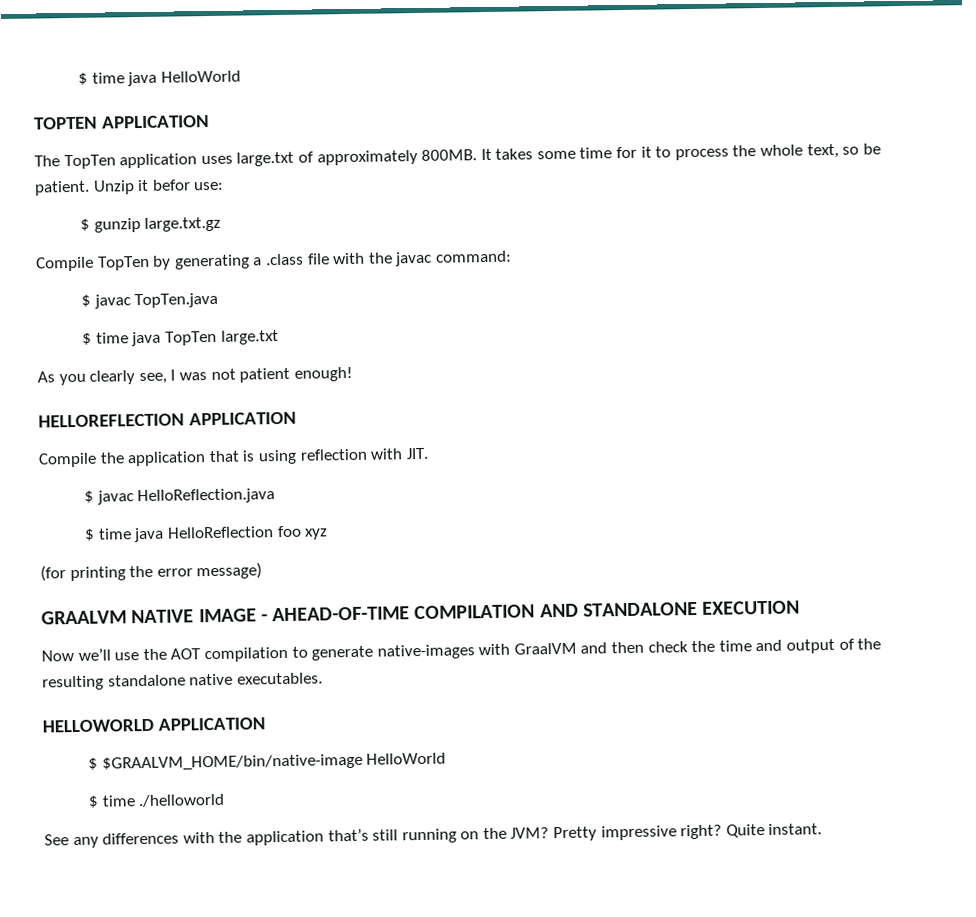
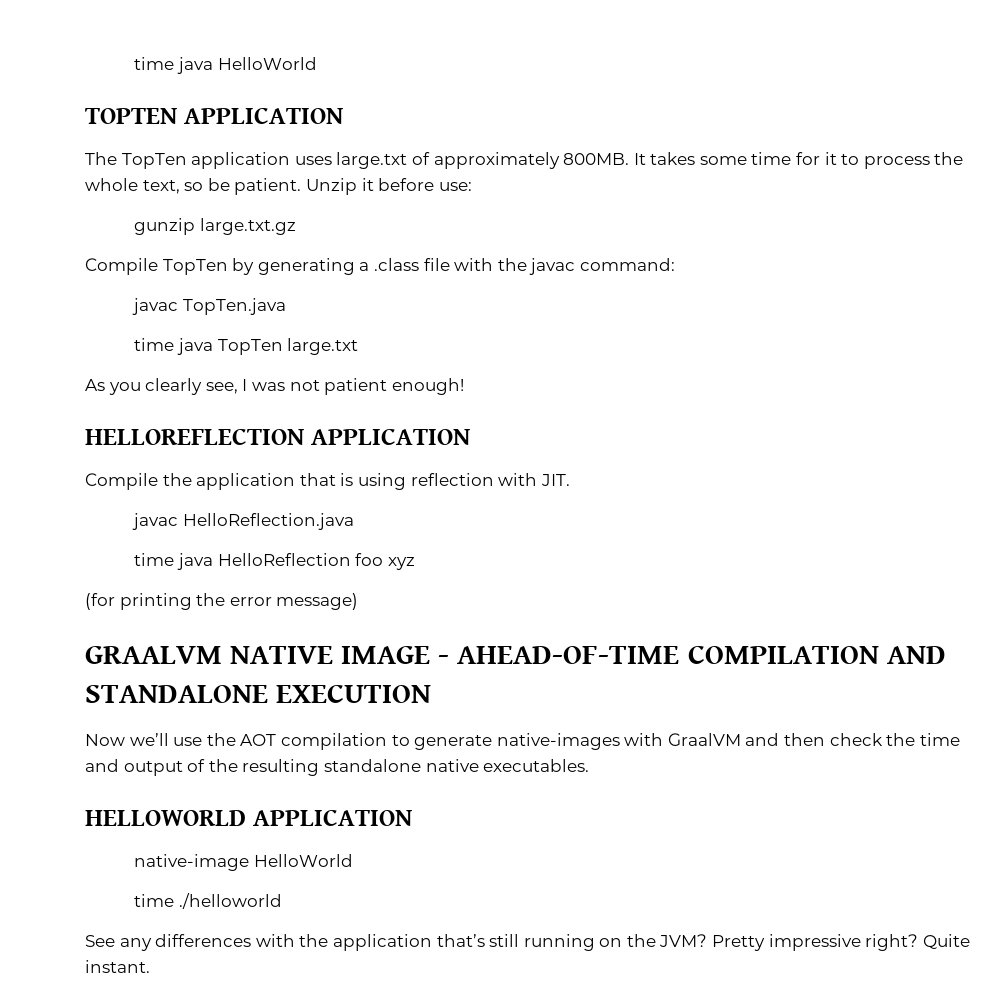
[78,72,89,85] $ -> (134, 63) none
[151,179,191,191] befor -> [378,178,435,191] before
[80,218,91,231] $ -> (472, 186) none
[81,294,92,307] $ -> (675, 264) none
[82,332,93,345] $ -> (286, 306) none
[84,490,95,503] $ -> (570, 480) none
[84,528,96,541] $ -> (354, 521) none
[88,752,447,772] [88,795,100,808] $ $GRAALVM_HOME/bin/native-image HelloWorld // $ -> [134,854,353,871] native-image HelloWorld //

